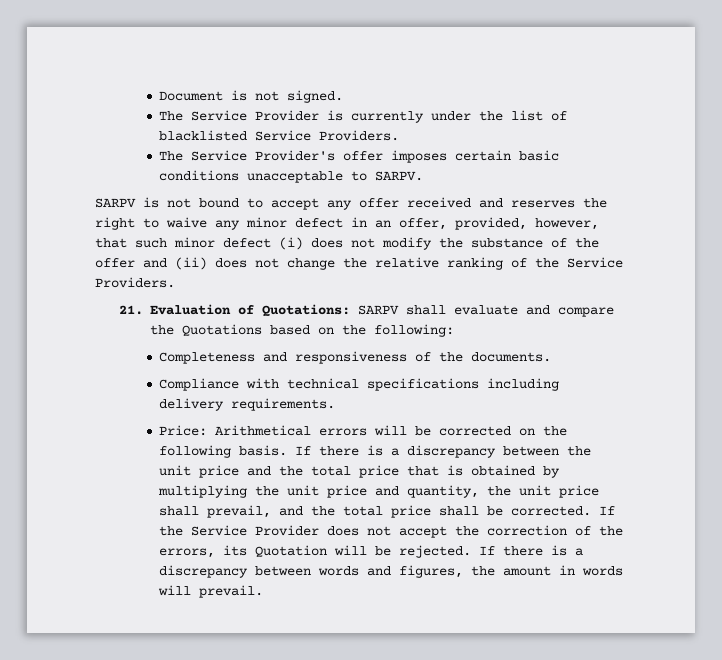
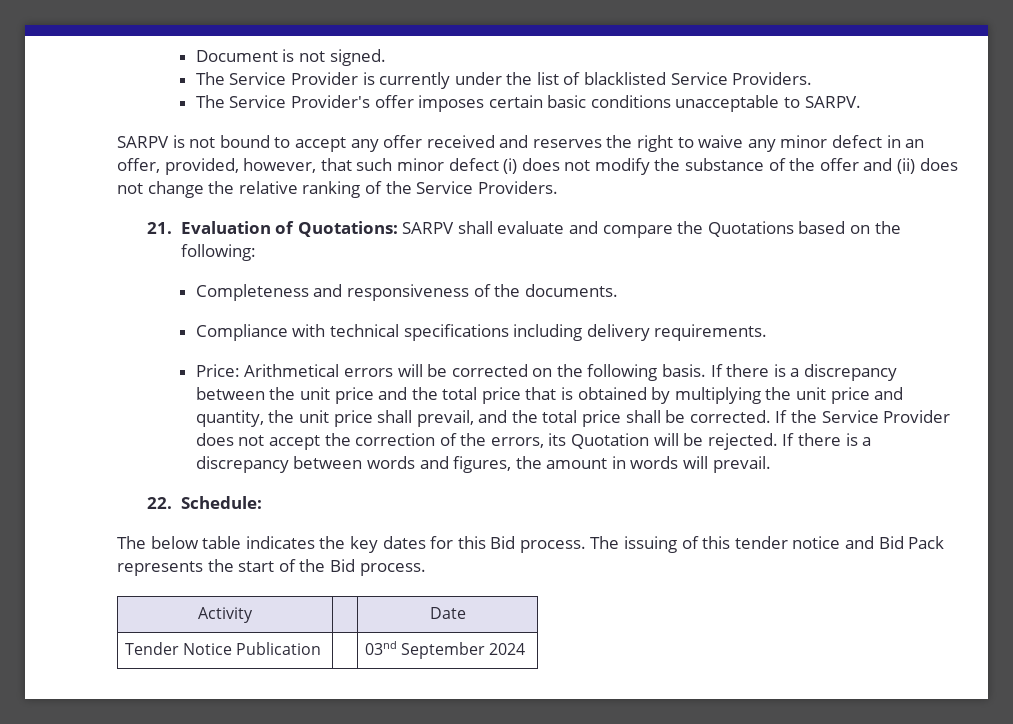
(264, 591) none -> [147,496,262,509] [117,536,945,553] [117,559,426,576] [198,607,253,623] [429,607,466,619] [125,642,322,655] [365,641,526,659] // 22. Schedule: // The below table indicates the key dates for this Bid process. The issuing of this tender notice and Bid Pack represents the start of the Bid process. // Activity | | Date // Tender Notice Publication | | 03nd September 2024

